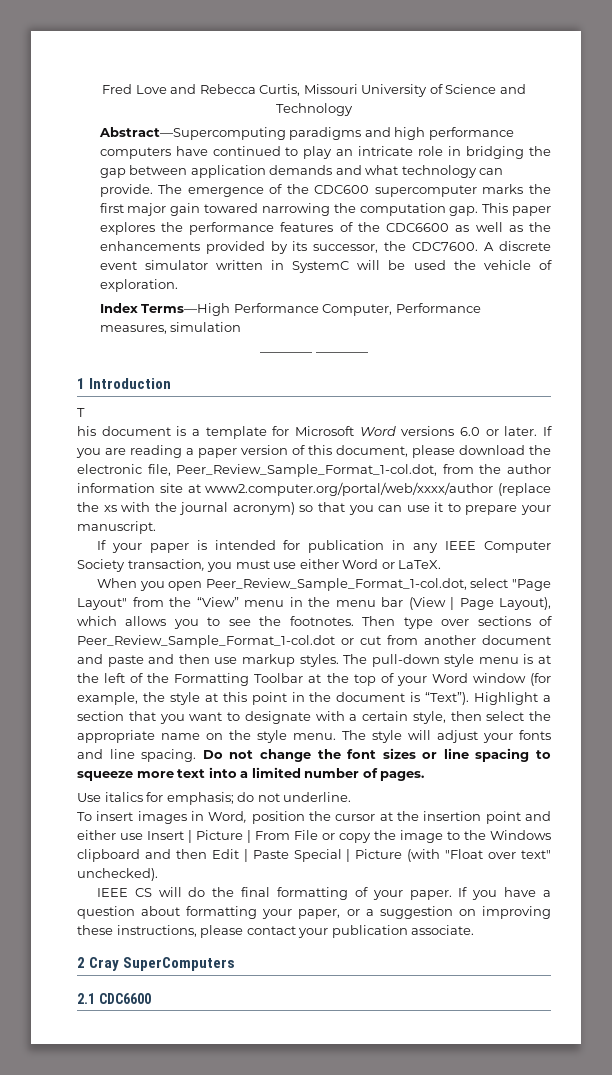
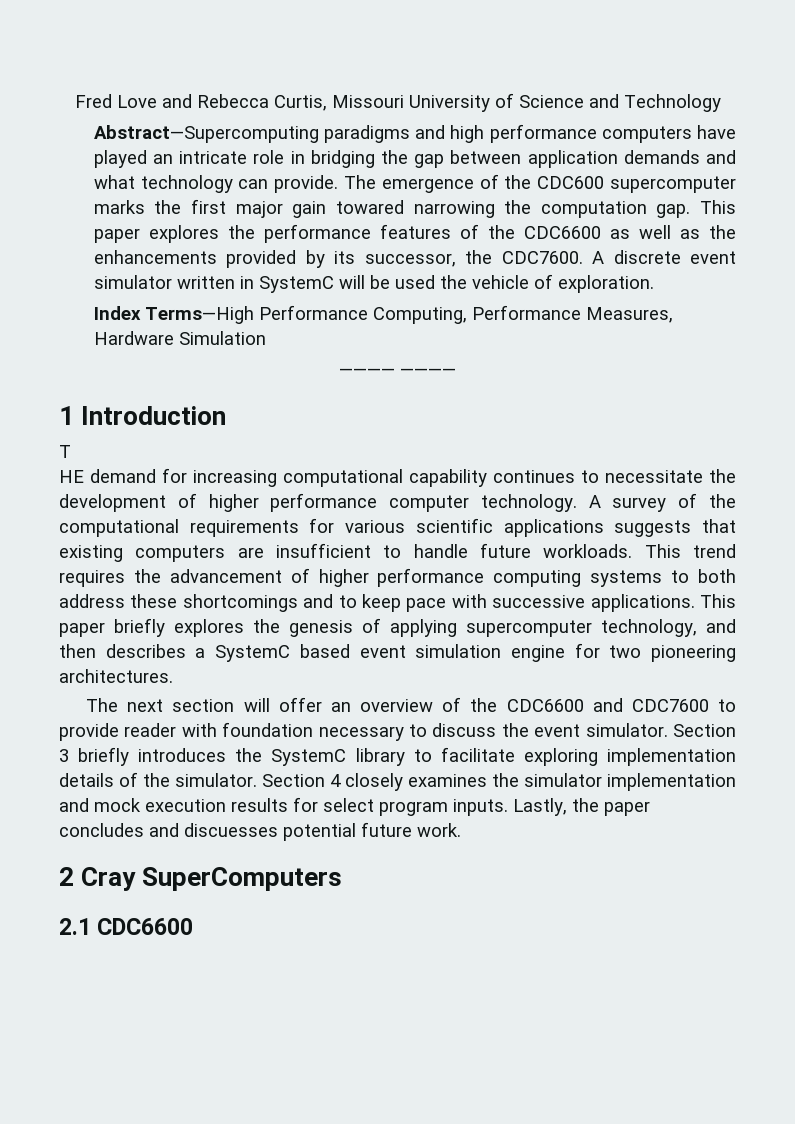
[212,146,333,159] continued to play -> [93,150,147,168] played
[322,303,481,316] [99,322,242,334] Computer, Performance measures, simulation -> [372,305,673,324] [93,331,266,345] Computing, Performance Measures, Hardware Simulation
[77,426,553,439] [76,445,551,458] [77,464,551,477] [77,482,551,496] [77,502,551,515] [77,521,156,534] [96,540,551,553] [77,559,442,572] [96,578,551,591] [77,597,551,610] [77,616,552,629] [77,635,551,648] [77,654,551,667] [77,673,552,686] [77,692,551,705] [77,711,551,724] [77,730,551,743] [77,748,551,762] [77,767,425,781] [77,792,352,805] [77,811,551,824] [77,830,551,843] [77,849,552,862] [77,868,158,881] [96,887,552,900] [77,906,551,919] [77,925,475,938] his document is a template for Microsoft Word versions 6.0 or later. If you are reading a paper version of this document, please download the electronic file, Peer_Review_Sample_Format_1-col.dot, from the author information site at www2.computer.org/portal/web/xxxx/author (replace the xs with the journal acronym) so that you can use it to prepare your manuscript. // If your paper is intended for publication in any IEEE Computer Society transaction, you must use either Word or LaTeX. // When you open Peer_Review_Sample_Format_1-col.dot, select "Page Layout" from the “View” menu in the menu bar (View | Page Layout), which allows you to see the footnotes. Then type over sections of Peer_Review_Sample_Format_1-col.dot or cut from another document and paste and then use markup styles. The pull-down style menu is at the left of the Formatting Toolbar at the top of your Word window (for example, the style at this point in the document is “Text”). Highlight a section that you want to designate with a certain style, then select the appropriate name on the style menu. The style will adjust your fonts and line spacing. Do not change the font sizes or line spacing to squeeze more text into a limited number of pages. // Use italics for emphasis; do not underline. // To insert images in Word, position the cursor at the insertion point and either use Insert | Picture | From File or copy the image to the Windows clipboard and then Edit | Paste Special | Picture (with "Float over text" unchecked). // IEEE CS will do the final formatting of your paper. If you have a question about formatting your paper, or a suggestion on improving these instructions, please contact your publication associate. -> [59,468,736,487] [59,493,737,512] [59,518,736,537] [59,543,736,562] [59,568,737,587] [59,594,736,612] [59,618,736,637] [59,643,736,662] [59,669,173,683] [86,697,737,712] [59,722,736,741] [59,747,736,766] [59,772,736,791] [59,797,650,816] [59,822,461,841] HE demand for increasing computational capability continues to necessitate the development of higher performance computer technology. A survey of the computational requirements for various scientific applications suggests that existing computers are insufficient to handle future workloads. This trend requires the advancement of higher performance computing systems to both address these shortcomings and to keep pace with successive applications. This paper briefly explores the genesis of applying supercomputer technology, and then describes a SystemC based event simulation engine for two pioneering architectures. // The next section will offer an overview of the CDC6600 and CDC7600 to provide reader with foundation necessary to discuss the event simulator. Section 3 briefly introduces the SystemC library to facilitate exploring implementation details of the simulator. Section 4 closely examines the simulator implementation and mock execution results for select program inputs. Lastly, the paper concludes and discuesses potential future work.

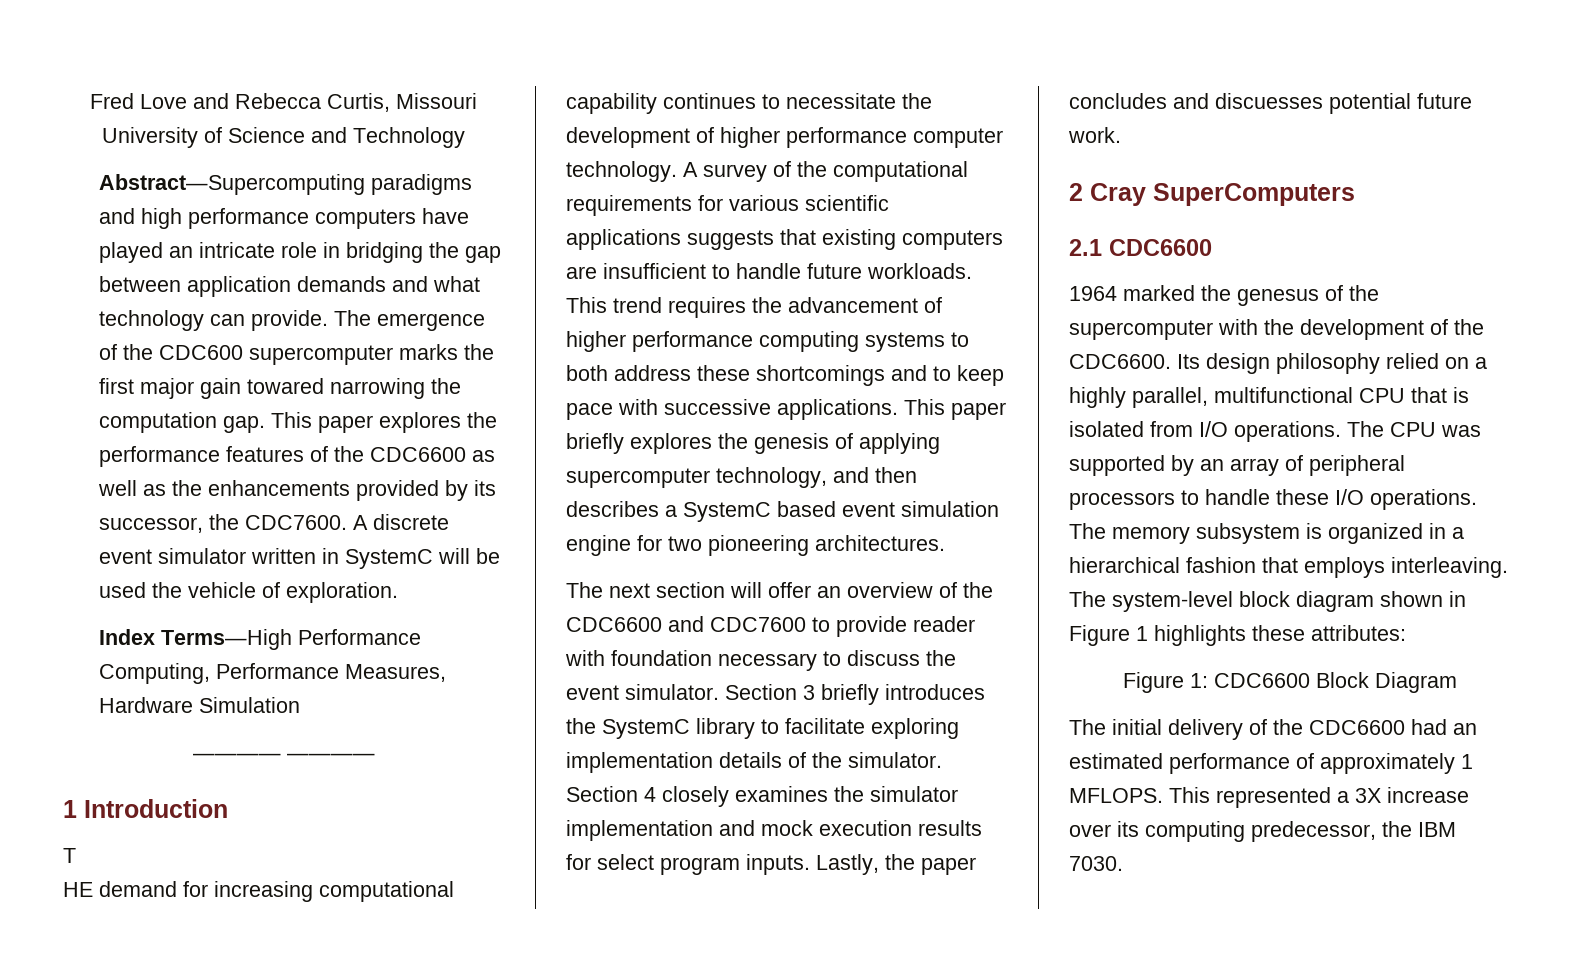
(194, 926) none -> [1069,285,1379,306] [1069,319,1484,340] [1069,353,1487,374] [1069,387,1469,408] [1069,421,1481,442] [1069,455,1405,476] [1069,489,1477,510] [1069,523,1464,544] [1069,557,1508,578] [1069,591,1466,612] [1069,625,1406,646] [1122,672,1457,693] [1069,719,1477,740] [1069,753,1473,774] [1069,787,1469,808] [1069,821,1456,842] [1069,856,1123,871] // 1964 marked the genesus of the supercomputer with the development of the CDC6600. Its design philosophy relied on a highly parallel, multifunctional CPU that is isolated from I/O operations. The CPU was supported by an array of peripheral processors to handle these I/O operations. The memory subsystem is organized in a hierarchical fashion that employs interleaving. The system-level block diagram shown in Figure 1 highlights these attributes: // Figure 1: CDC6600 Block Diagram // The initial delivery of the CDC6600 had an estimated performance of approximately 1 MFLOPS. This represented a 3X increase over its computing predecessor, the IBM 7030.

